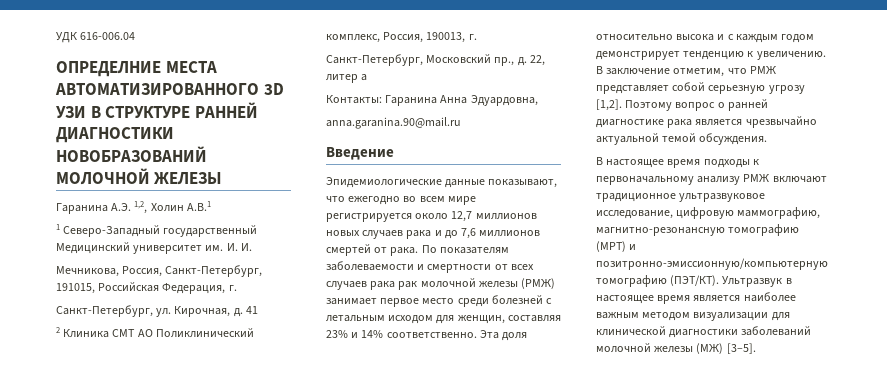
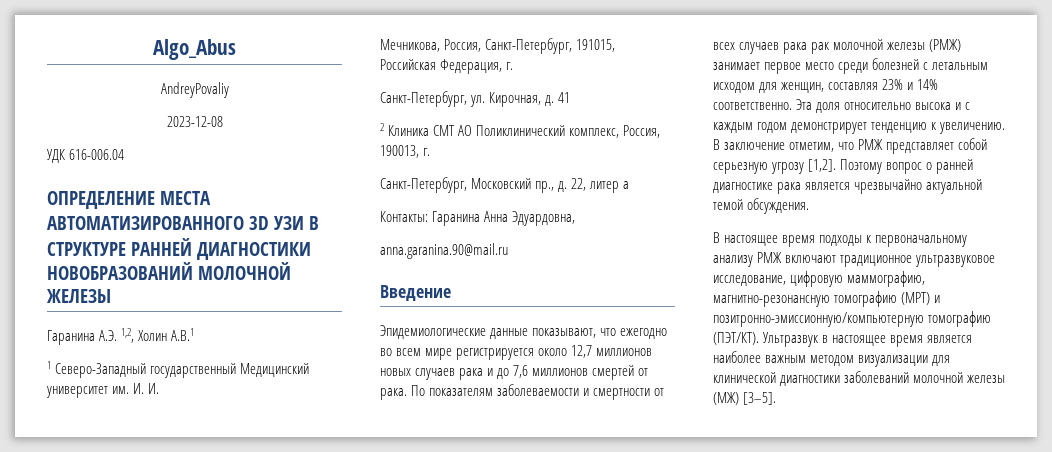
(56, 37) none -> [153,39,236,60] [160,82,229,98] [166,116,223,127] Algo_Abus // AndreyPovaliy // 2023-12-08 //
[56,61,161,77] ОПРЕДЕЛНИЕ -> [47,191,155,209] ОПРЕДЕЛЕНИЕ

